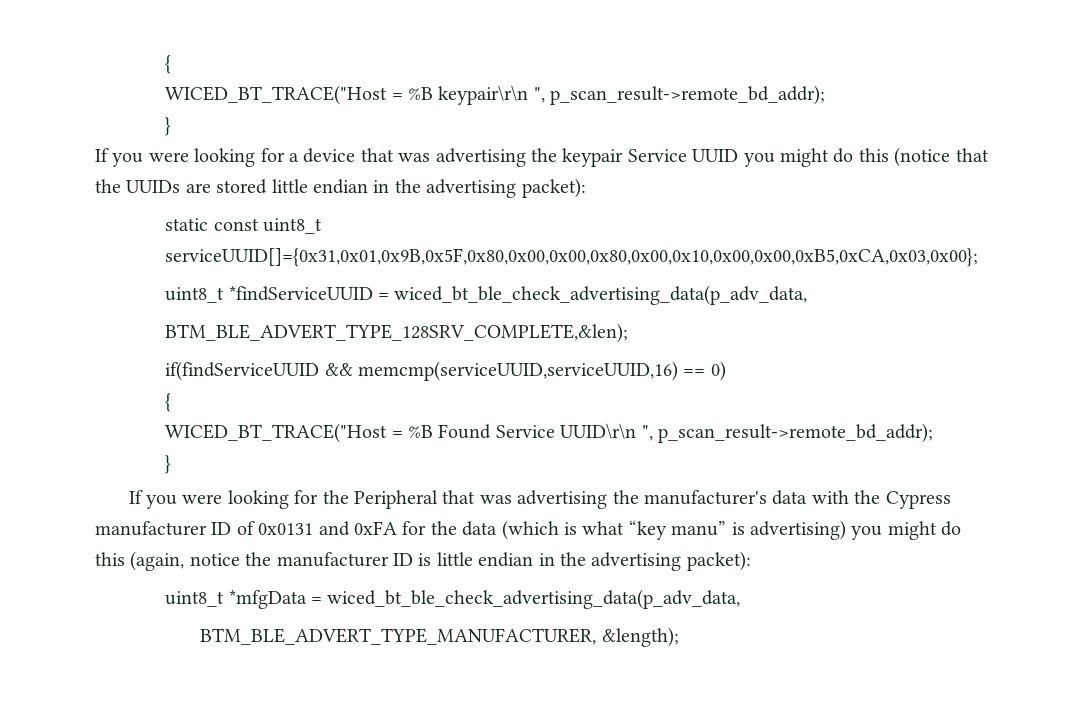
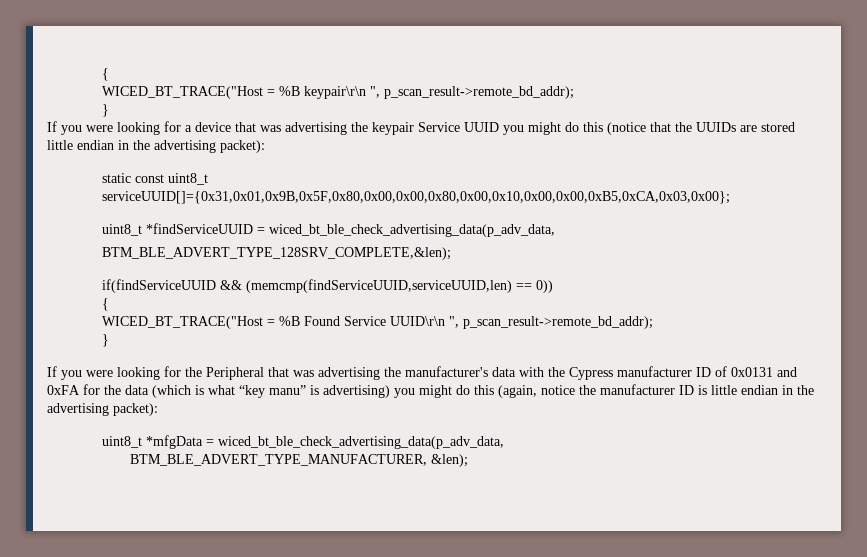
[358,361,726,381] memcmp(serviceUUID,serviceUUID,16) == 0) -> [246,279,554,293] (memcmp(findServiceUUID,serviceUUID,len) == 0))
[601,627,679,647] &length); -> [430,454,468,467] &len);

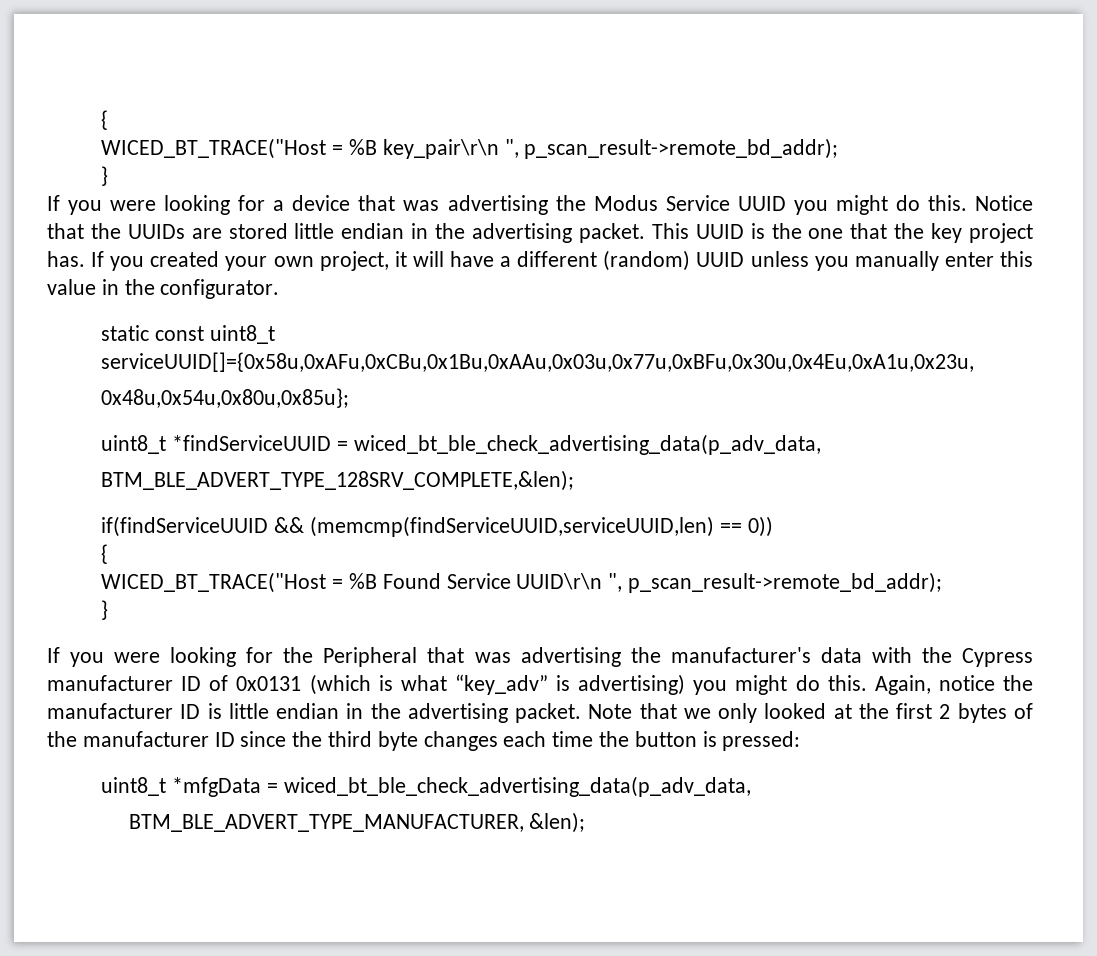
[102,68,110,81] [102,86,367,99] { // WICED_BT_TRACE("Host = %B keypair\r\n -> [101,110,109,130] [101,138,499,159] { // WICED_BT_TRACE("Host = %B key_pair\r\n
[372,122,414,135] keypair -> [593,195,658,211] Modus
[583,122,646,135] this (notice -> [927,195,1033,211] this. Notice
[220,140,265,153] packet): -> [578,223,1033,243] [47,250,1033,271] [47,279,280,299] packet. This UUID is the one that the key project has. If you created your own project, it will have a different (random) UUID unless you manually enter this value in the configurator.
[102,191,731,204] serviceUUID[]={0x31,0x01,0x9B,0x5F,0x80,0x00,0x00,0x80,0x00,0x10,0x00,0x00,0xB5,0xCA,0x03,0x00}; -> [101,352,975,372] [101,388,350,408] serviceUUID[]={0x58u,0xAFu,0xCBu,0x1Bu,0xAAu,0x03u,0x77u,0xBFu,0x30u,0x4Eu,0xA1u,0x23u, // 0x48u,0x54u,0x80u,0x85u};
[777,367,797,377] [47,384,149,395] and 0xFA for the data -> (302, 683) none
[239,385,306,398] “key manu” -> [454,674,548,695] “key_adv”
[474,385,537,398] this (again, -> [827,675,931,695] this. Again,
[113,403,158,416] packet): -> [515,703,1034,723] [47,731,801,751] packet. Note that we only looked at the first 2 bytes of the manufacturer ID since the third byte changes each time the button is pressed:

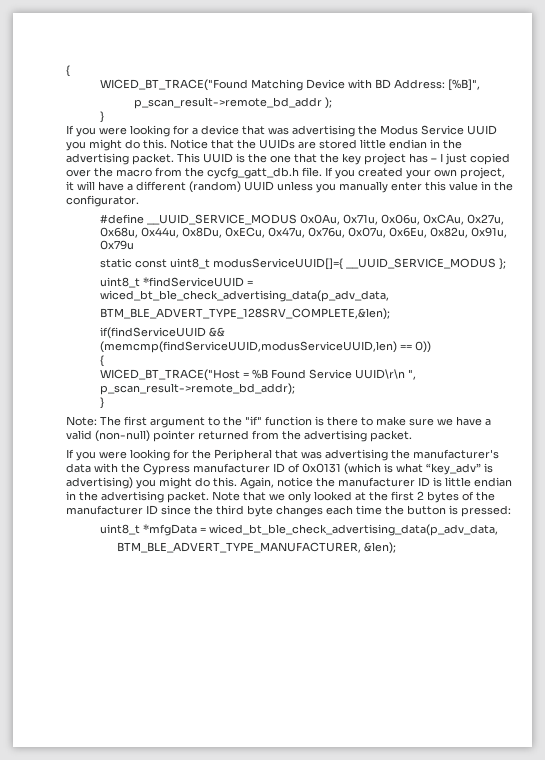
[101,110,109,130] [101,138,839,159] { // WICED_BT_TRACE("Host = %B key_pair\r\n ", p_scan_result->remote_bd_addr); -> [66,65,70,77] [100,79,481,91] [134,97,333,109] { // WICED_BT_TRACE("Found Matching Device with BD Address: [%B]", // p_scan_result->remote_bd_addr );
[47,251,85,267] has. -> [409,153,510,165] [66,167,322,179] has – I just copied over the macro from the cycfg_gatt_db.h file.
(280, 289) none -> [100,214,505,225] [100,227,508,238] [100,240,135,250] // #define __UUID_SERVICE_MODUS 0x0Au, 0x71u, 0x06u, 0xCAu, 0x27u, 0x68u, 0x44u, 0x8Du, 0xECu, 0x47u, 0x76u, 0x07u, 0x6Eu, 0x82u, 0x91u, 0x79u
[101,352,975,372] [101,388,350,408] serviceUUID[]={0x58u,0xAFu,0xCBu,0x1Bu,0xAAu,0x03u,0x77u,0xBFu,0x30u,0x4Eu,0xA1u,0x23u, // 0x48u,0x54u,0x80u,0x85u}; -> [213,258,507,270] modusServiceUUID[]={ __UUID_SERVICE_MODUS };
[309,516,714,537] (memcmp(findServiceUUID,serviceUUID,len) -> [100,341,398,353] (memcmp(findServiceUUID,modusServiceUUID,len)
(109, 610) none -> [66,416,491,428] [66,430,412,442] // Note: The first argument to the "if" function is there to make sure we have a valid (non-null) pointer returned from the advertising packet.

